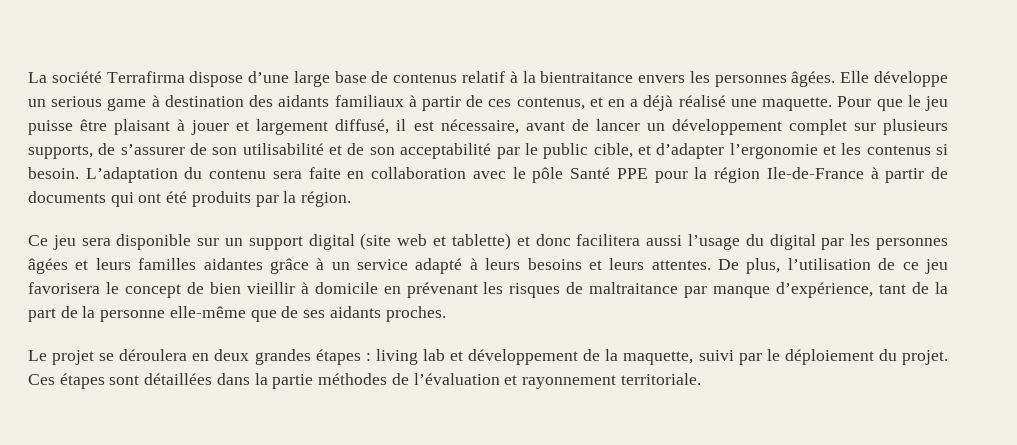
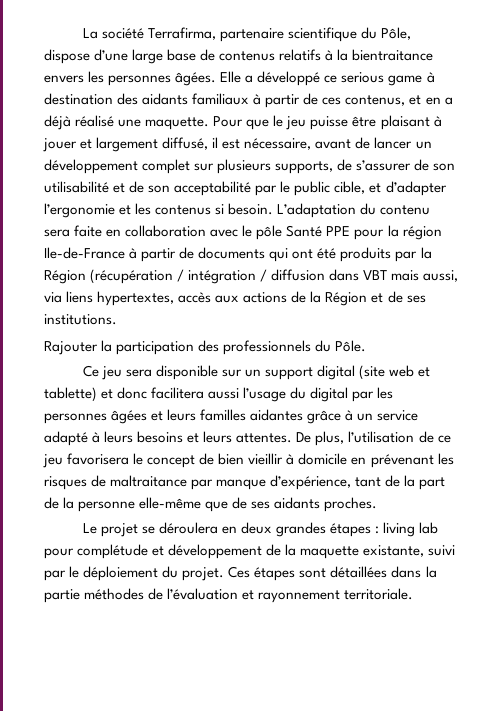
[106,71,185,83] Terrafirma -> [148,27,412,42] Terrafirma, partenaire scientifique du Pôle,
[461,71,505,83] relatif -> [279,49,322,61] relatifs
[874,71,949,87] [28,99,46,107] développe un -> [245,71,338,86] a développé ce
[301,191,352,207] région. -> [44,269,459,284] [44,291,426,306] [44,314,117,325] [44,340,367,355] Région (récupération / intégration / diffusion dans VBT mais aussi, via liens hypertextes, accès aux actions de la Région et de ses institutions. // Rajouter la participation des professionnels du Pôle.
(445, 355) none -> [44,544,149,559] pour complétude
[623,351,694,365] maquette, -> [300,545,425,559] maquette existante,

